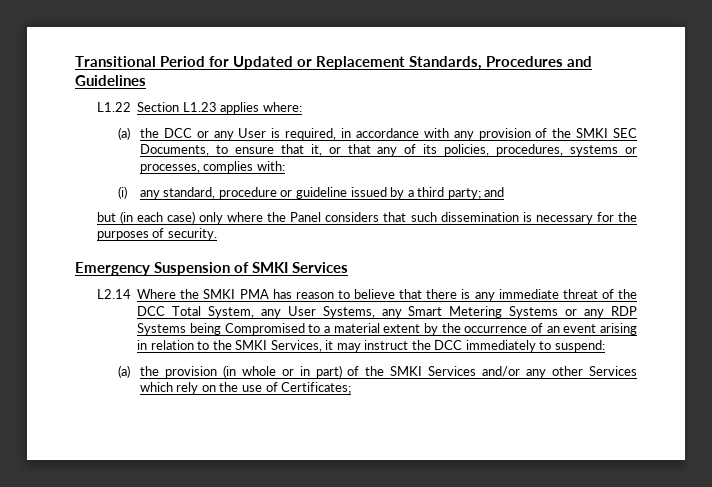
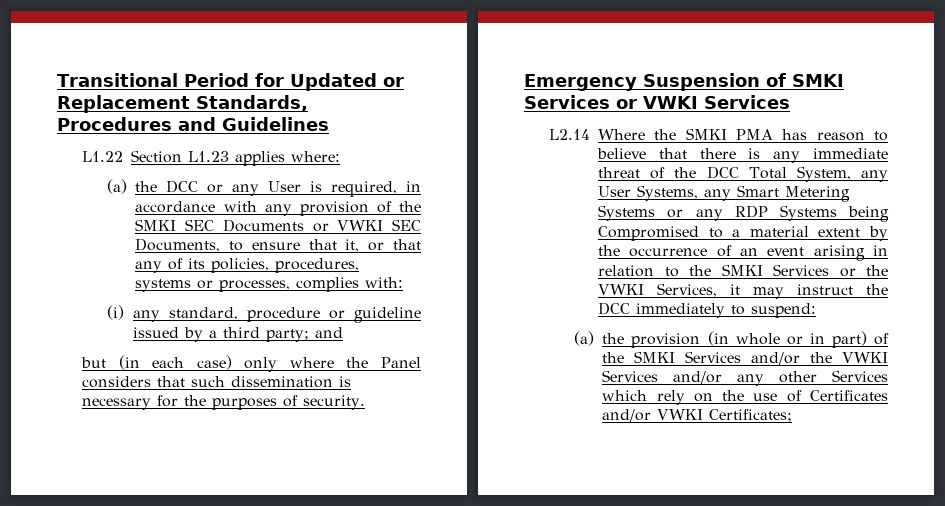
(637, 133) none -> [222,219,422,232] Documents or VWKI SEC
(349, 267) none -> [616,95,790,109] or VWKI Services
(268, 345) none -> [773,264,888,277] [598,284,645,295] Services or the VWKI
(521, 371) none -> [810,352,888,363] [602,370,723,384] the VWKI Services and/or
(278, 387) none -> [810,390,888,401] [602,409,704,422] Certificates and/or VWKI

